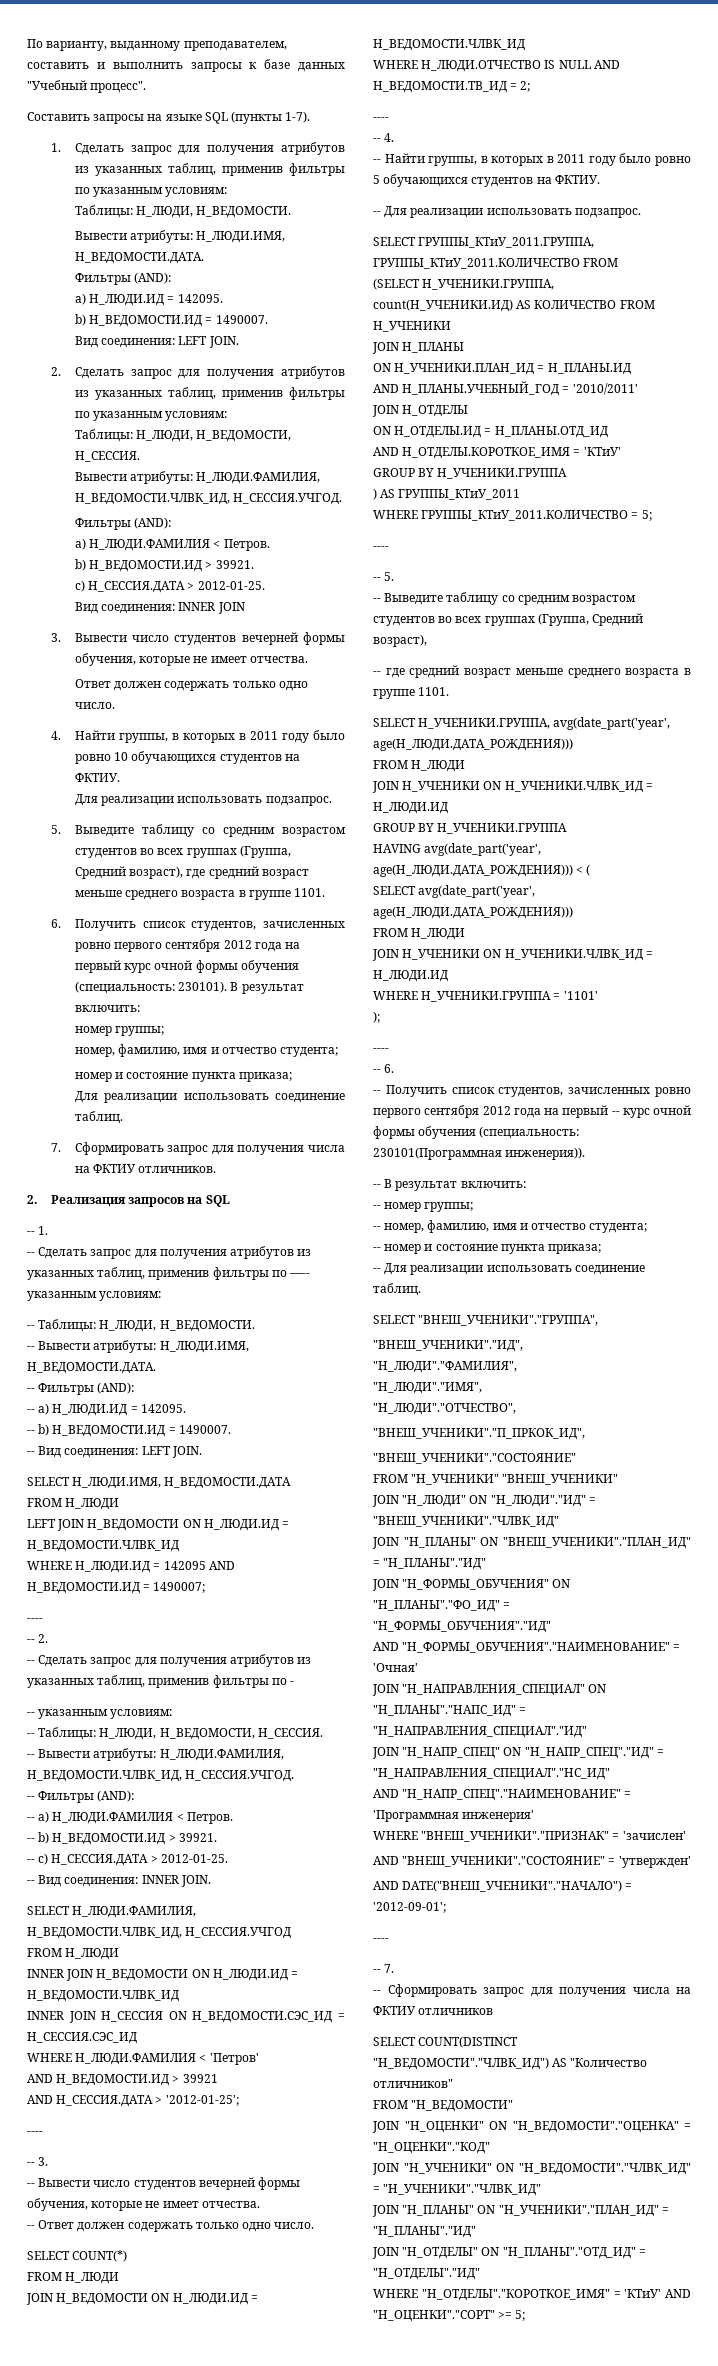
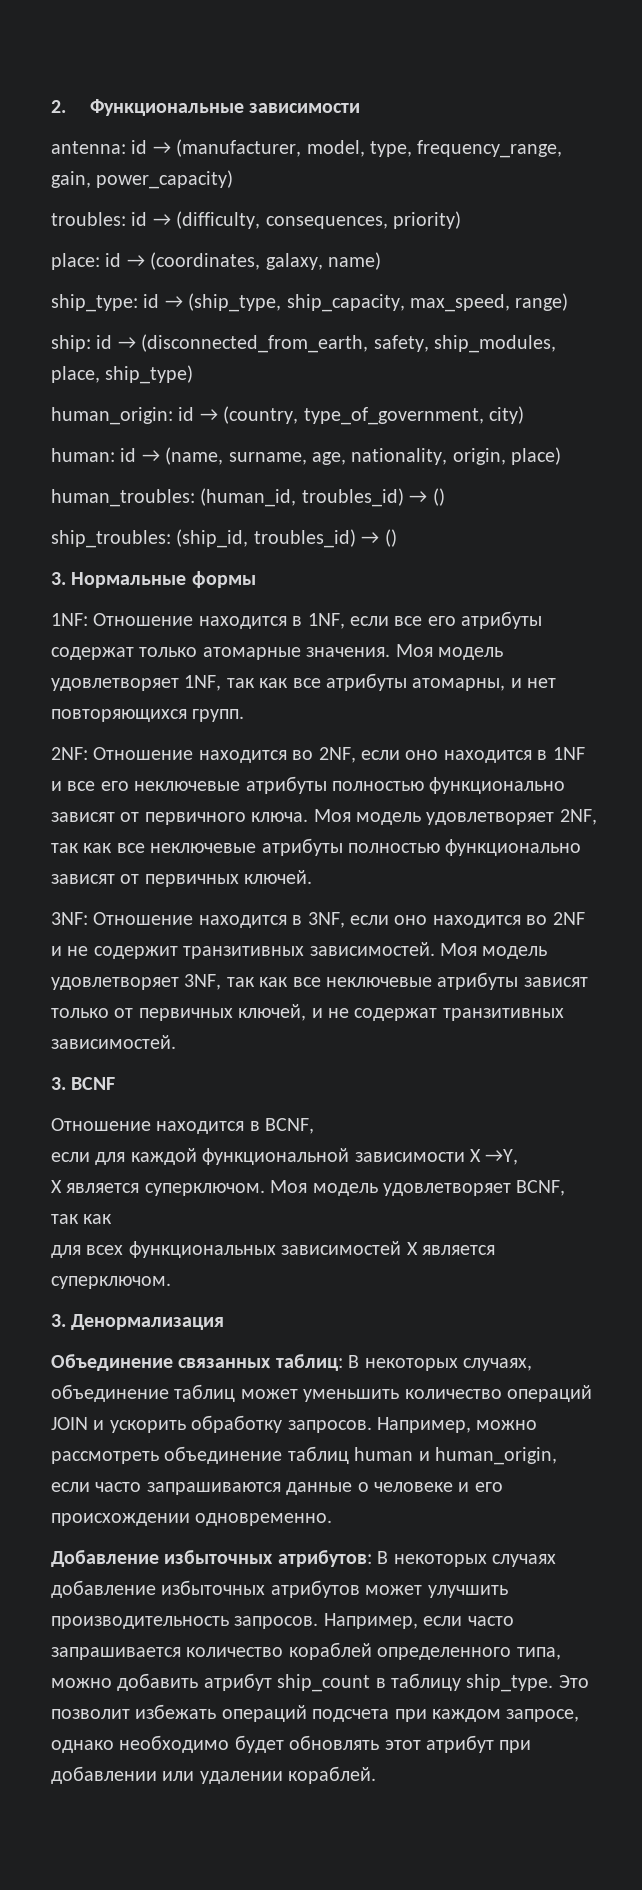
[27,39,287,51] [27,59,345,72] [27,80,147,93] [27,111,311,124] [50,142,345,155] [74,163,345,176] [74,187,228,197] [74,205,292,218] [74,230,286,243] [74,252,204,264] [74,272,172,285] [74,293,223,306] [74,314,268,327] [74,336,239,348] [50,366,345,379] [74,387,345,400] [74,411,228,421] [74,429,292,442] [74,451,140,462] [74,471,321,484] [74,493,343,505] [74,517,172,530] [74,538,270,551] [74,559,254,572] [74,580,265,593] [74,602,245,614] [50,632,345,645] [74,653,308,666] [74,679,308,691] [74,702,115,709] [50,730,346,743] [74,751,300,764] [74,773,120,782] [74,794,332,806] [50,824,346,837] [74,845,291,858] [74,866,309,879] [74,888,326,900] [50,919,346,931] [74,939,301,952] [74,960,299,973] [74,981,304,994] [74,1005,140,1012] [74,1026,165,1036] [74,1044,339,1057] [74,1072,292,1082] [74,1091,346,1103] [74,1111,123,1124] [50,1142,345,1155] [74,1164,217,1173] [27,1195,230,1207] [27,1226,49,1235] [27,1246,312,1259] [27,1267,311,1280] [27,1291,162,1301] [27,1319,255,1332] [27,1340,249,1353] [27,1362,156,1374] [27,1382,135,1395] [27,1403,186,1416] [27,1424,231,1437] [27,1446,202,1458] [27,1477,292,1489] [27,1498,120,1510] [27,1519,290,1531] [27,1540,179,1552] [27,1561,235,1573] [27,1582,206,1594] [27,1618,43,1622] [27,1634,49,1643] [27,1654,312,1667] [27,1675,295,1688] [27,1709,173,1719] [27,1727,323,1740] [27,1748,284,1761] [27,1770,295,1782] [27,1790,135,1803] [27,1811,233,1824] [27,1832,217,1845] [27,1853,228,1866] [27,1875,211,1887] [27,1906,197,1918] [27,1927,292,1939] [27,1948,120,1960] [27,1969,299,1981] [27,1990,179,2002] [27,2011,345,2023] [27,2032,137,2044] [27,2053,259,2065] [27,2074,218,2086] [27,2095,239,2107] [27,2131,43,2135] [27,2157,49,2166] [27,2177,301,2190] [27,2198,260,2211] [27,2220,315,2232] [27,2250,128,2262] [27,2272,120,2284] [26,2293,258,2305] [373,39,525,51] [373,60,620,72] [373,81,531,93] [373,117,389,121] [373,133,395,142] [373,153,691,166] [373,174,600,187] [373,206,641,218] [373,237,595,248] [373,258,619,269] [373,278,555,290] [373,299,655,312] [373,321,451,332] [372,342,465,354] [373,363,631,375] [373,381,638,396] [372,405,469,417] [373,426,608,438] [373,447,621,459] [373,468,568,479] [373,488,521,500] [373,510,652,521] [373,546,389,550] [373,572,395,581] [373,592,637,605] [373,613,644,626] [373,634,427,647] [373,665,691,678] [373,687,450,699] [373,717,671,730] [373,738,573,751] [373,760,466,772] [372,781,653,793] [373,802,448,814] [373,823,568,834] [373,843,542,856] [373,864,591,877] [373,885,536,898] [373,906,573,919] [373,928,466,940] [372,949,653,961] [373,970,448,982] [373,991,598,1002] [373,1011,380,1023] [373,1048,389,1052] [373,1064,395,1073] [373,1085,691,1097] [373,1105,691,1118] [373,1126,580,1139] [373,1147,586,1160] [373,1179,526,1191] [373,1202,474,1212] [373,1220,648,1233] [373,1244,602,1254] [373,1263,645,1275] [373,1283,421,1296] [373,1315,599,1326] [373,1340,523,1352] [373,1361,517,1373] [373,1382,482,1394] [373,1403,516,1415] [373,1428,585,1440] [373,1453,576,1464] [373,1474,619,1485] [372,1495,596,1507] [373,1516,559,1528] [372,1537,691,1549] [373,1558,487,1570] [372,1579,571,1591] [373,1600,511,1612] [373,1621,551,1633] [373,1642,681,1653] [373,1663,418,1672] [372,1684,607,1696] [373,1705,527,1717] [373,1726,587,1738] [372,1747,664,1759] [373,1768,610,1780] [373,1789,632,1801] [373,1810,535,1822] [373,1831,686,1842] [373,1856,691,1868] [373,1880,633,1892] [373,1902,446,1913] [373,1938,389,1942] [373,1964,395,1973] [373,1984,691,1997] [373,2006,494,2015] [373,2036,519,2048] [373,2057,648,2070] [373,2079,453,2088] [373,2100,514,2112] [372,2121,691,2133] [373,2142,490,2154] [372,2163,691,2175] [373,2184,542,2196] [372,2205,669,2217] [373,2226,476,2238] [372,2247,646,2259] [373,2268,480,2280] [373,2289,691,2301] [373,2310,526,2322] По варианту, выданному преподавателем, составить и выполнить запросы к базе данных "Учебный процесс". // Составить запросы на языке SQL (пункты 1-7). // 1. Сделать запрос для получения атрибутов из указанных таблиц, применив фильтры по указанным условиям: // Таблицы: Н_ЛЮДИ, Н_ВЕДОМОСТИ. // Вывести атрибуты: Н_ЛЮДИ.ИМЯ, Н_ВЕДОМОСТИ.ДАТА. // Фильтры (AND): // a) Н_ЛЮДИ.ИД = 142095. // b) Н_ВЕДОМОСТИ.ИД = 1490007. // Вид соединения: LEFT JOIN. // 2. Сделать запрос для получения атрибутов из указанных таблиц, применив фильтры по указанным условиям: // Таблицы: Н_ЛЮДИ, Н_ВЕДОМОСТИ, Н_СЕССИЯ. // Вывести атрибуты: Н_ЛЮДИ.ФАМИЛИЯ, Н_ВЕДОМОСТИ.ЧЛВК_ИД, Н_СЕССИЯ.УЧГОД. // Фильтры (AND): // a) Н_ЛЮДИ.ФАМИЛИЯ < Петров. // b) Н_ВЕДОМОСТИ.ИД > 39921. // c) Н_СЕССИЯ.ДАТА > 2012-01-25. // Вид соединения: INNER JOIN // 3. Вывести число студентов вечерней формы обучения, которые не имеет отчества. // Ответ должен содержать только одно число. // 4. Найти группы, в которых в 2011 году было ровно 10 обучающихся студентов на ФКТИУ. // Для реализации использовать подзапрос. // 5. Выведите таблицу со средним возрастом студентов во всех группах (Группа, Средний возраст), где средний возраст меньше среднего возраста в группе 1101. // 6. Получить список студентов, зачисленных ровно первого сентября 2012 года на первый курс очной формы обучения (специальность: 230101). В результат включить: // номер группы; // номер, фамилию, имя и отчество студента; // номер и состояние пункта приказа; // Для реализации использовать соединение таблиц. // 7. Сформировать запрос для получения числа на ФКТИУ отличников. // 2. Реализация запросов на SQL // -- 1. // -- Сделать запрос для получения атрибутов из указанных таблиц, применив фильтры по —-- указанным условиям: // -- Таблицы: Н_ЛЮДИ, Н_ВЕДОМОСТИ. // -- Вывести атрибуты: Н_ЛЮДИ.ИМЯ, Н_ВЕДОМОСТИ.ДАТА. // -- Фильтры (AND): // -- a) Н_ЛЮДИ.ИД = 142095. // -- b) Н_ВЕДОМОСТИ.ИД = 1490007. // -- Вид соединения: LEFT JOIN. // SELECT Н_ЛЮДИ.ИМЯ, Н_ВЕДОМОСТИ.ДАТА // FROM Н_ЛЮДИ // LEFT JOIN Н_ВЕДОМОСТИ ON Н_ЛЮДИ.ИД = Н_ВЕДОМОСТИ.ЧЛВК_ИД // WHERE Н_ЛЮДИ.ИД = 142095 AND Н_ВЕДОМОСТИ.ИД = 1490007; // ---- // -- 2. // -- Сделать запрос для получения атрибутов из указанных таблиц, применив фильтры по - // -- указанным условиям: // -- Таблицы: Н_ЛЮДИ, Н_ВЕДОМОСТИ, Н_СЕССИЯ. // -- Вывести атрибуты: Н_ЛЮДИ.ФАМИЛИЯ, Н_ВЕДОМОСТИ.ЧЛВК_ИД, Н_СЕССИЯ.УЧГОД. // -- Фильтры (AND): // -- a) Н_ЛЮДИ.ФАМИЛИЯ < Петров. // -- b) Н_ВЕДОМОСТИ.ИД > 39921. // -- c) Н_СЕССИЯ.ДАТА > 2012-01-25. // -- Вид соединения: INNER JOIN. // SELECT Н_ЛЮДИ.ФАМИЛИЯ, Н_ВЕДОМОСТИ.ЧЛВК_ИД, Н_СЕССИЯ.УЧГОД // FROM Н_ЛЮДИ // INNER JOIN Н_ВЕДОМОСТИ ON Н_ЛЮДИ.ИД = Н_ВЕДОМОСТИ.ЧЛВК_ИД // INNER JOIN Н_СЕССИЯ ON Н_ВЕДОМОСТИ.СЭС_ИД = Н_СЕССИЯ.СЭС_ИД // WHERE Н_ЛЮДИ.ФАМИЛИЯ < 'Петров' // AND Н_ВЕДОМОСТИ.ИД > 39921 // AND Н_СЕССИЯ.ДАТА > '2012-01-25'; // ---- // -- 3. // -- Вывести число студентов вечерней формы обучения, которые не имеет отчества. // -- Ответ должен содержать только одно число. // SELECT COUNT(*) // FROM Н_ЛЮДИ // JOIN Н_ВЕДОМОСТИ ON Н_ЛЮДИ.ИД = Н_ВЕДОМОСТИ.ЧЛВК_ИД // WHERE Н_ЛЮДИ.ОТЧЕСТВО IS NULL AND Н_ВЕДОМОСТИ.ТВ_ИД = 2; // ---- // -- 4. // -- Найти группы, в которых в 2011 году было ровно 5 обучающихся студентов на ФКТИУ. // -- Для реализации использовать подзапрос. // SELECT ГРУППЫ_КТиУ_2011.ГРУППА, ГРУППЫ_КТиУ_2011.КОЛИЧЕСТВО FROM // (SELECT Н_УЧЕНИКИ.ГРУППА, count(Н_УЧЕНИКИ.ИД) AS КОЛИЧЕСТВО FROM Н_УЧЕНИКИ // JOIN Н_ПЛАНЫ // ON Н_УЧЕНИКИ.ПЛАН_ИД = Н_ПЛАНЫ.ИД // AND Н_ПЛАНЫ.УЧЕБНЫЙ_ГОД = '2010/2011' // JOIN Н_ОТДЕЛЫ // ON Н_ОТДЕЛЫ.ИД = Н_ПЛАНЫ.ОТД_ИД // AND Н_ОТДЕЛЫ.КОРОТКОЕ_ИМЯ = 'КТиУ' // GROUP BY Н_УЧЕНИКИ.ГРУППА // ) AS ГРУППЫ_КТиУ_2011 // WHERE ГРУППЫ_КТиУ_2011.КОЛИЧЕСТВО = 5; // ---- // -- 5. // -- Выведите таблицу со средним возрастом студентов во всех группах (Группа, Средний возраст), // -- где средний возраст меньше среднего возраста в группе 1101. // SELECT Н_УЧЕНИКИ.ГРУППА, avg(date_part('year', age(Н_ЛЮДИ.ДАТА_РОЖДЕНИЯ))) // FROM Н_ЛЮДИ // JOIN Н_УЧЕНИКИ ON Н_УЧЕНИКИ.ЧЛВК_ИД = Н_ЛЮДИ.ИД // GROUP BY Н_УЧЕНИКИ.ГРУППА // HAVING avg(date_part('year', age(Н_ЛЮДИ.ДАТА_РОЖДЕНИЯ))) < ( // SELECT avg(date_part('year', age(Н_ЛЮДИ.ДАТА_РОЖДЕНИЯ))) // FROM Н_ЛЮДИ // JOIN Н_УЧЕНИКИ ON Н_УЧЕНИКИ.ЧЛВК_ИД = Н_ЛЮДИ.ИД // WHERE Н_УЧЕНИКИ.ГРУППА = '1101' // ); // ---- // -- 6. // -- Получить список студентов, зачисленных ровно первого сентября 2012 года на первый -- курс очной формы обучения (специальность: 230101(Программная инженерия)). // -- В результат включить: // -- номер группы; // -- номер, фамилию, имя и отчество студента; // -- номер и состояние пункта приказа; // -- Для реализации использовать соединение таблиц. // SELECT "ВНЕШ_УЧЕНИКИ"."ГРУППА", // "ВНЕШ_УЧЕНИКИ"."ИД", // "Н_ЛЮДИ"."ФАМИЛИЯ", // "Н_ЛЮДИ"."ИМЯ", // "Н_ЛЮДИ"."ОТЧЕСТВО", // "ВНЕШ_УЧЕНИКИ"."П_ПРКОК_ИД", // "ВНЕШ_УЧЕНИКИ"."СОСТОЯНИЕ" // FROM "Н_УЧЕНИКИ" "ВНЕШ_УЧЕНИКИ" // JOIN "Н_ЛЮДИ" ON "Н_ЛЮДИ"."ИД" = "ВНЕШ_УЧЕНИКИ"."ЧЛВК_ИД" // JOIN "Н_ПЛАНЫ" ON "ВНЕШ_УЧЕНИКИ"."ПЛАН_ИД" = "Н_ПЛАНЫ"."ИД" // JOIN "Н_ФОРМЫ_ОБУЧЕНИЯ" ON "Н_ПЛАНЫ"."ФО_ИД" = "Н_ФОРМЫ_ОБУЧЕНИЯ"."ИД" // AND "Н_ФОРМЫ_ОБУЧЕНИЯ"."НАИМЕНОВАНИЕ" = 'Очная' // JOIN "Н_НАПРАВЛЕНИЯ_СПЕЦИАЛ" ON "Н_ПЛАНЫ"."НАПС_ИД" = "Н_НАПРАВЛЕНИЯ_СПЕЦИАЛ"."ИД" // JOIN "Н_НАПР_СПЕЦ" ON "Н_НАПР_СПЕЦ"."ИД" = "Н_НАПРАВЛЕНИЯ_СПЕЦИАЛ"."НС_ИД" // AND "Н_НАПР_СПЕЦ"."НАИМЕНОВАНИЕ" = 'Программная инженерия' // WHERE "ВНЕШ_УЧЕНИКИ"."ПРИЗНАК" = 'зачислен' // AND "ВНЕШ_УЧЕНИКИ"."СОСТОЯНИЕ" = 'утвержден' // AND DATE("ВНЕШ_УЧЕНИКИ"."НАЧАЛО") = '2012-09-01'; // ---- // -- 7. // -- Сформировать запрос для получения числа на ФКТИУ отличников // SELECT COUNT(DISTINCT "Н_ВЕДОМОСТИ"."ЧЛВК_ИД") AS "Количество отличников" // FROM "Н_ВЕДОМОСТИ" // JOIN "Н_ОЦЕНКИ" ON "Н_ВЕДОМОСТИ"."ОЦЕНКА" = "Н_ОЦЕНКИ"."КОД" // JOIN "Н_УЧЕНИКИ" ON "Н_ВЕДОМОСТИ"."ЧЛВК_ИД" = "Н_УЧЕНИКИ"."ЧЛВК_ИД" // JOIN "Н_ПЛАНЫ" ON "Н_УЧЕНИКИ"."ПЛАН_ИД" = "Н_ПЛАНЫ"."ИД" // JOIN "Н_ОТДЕЛЫ" ON "Н_ПЛАНЫ"."ОТД_ИД" = "Н_ОТДЕЛЫ"."ИД" // WHERE "Н_ОТДЕЛЫ"."КОРОТКОЕ_ИМЯ" = 'КТиУ' AND "Н_ОЦЕНКИ"."СОРТ" >= 5; -> [51,99,361,116] [51,139,563,158] [51,170,234,189] [51,211,461,229] [51,252,381,270] [51,293,569,312] [51,334,556,353] [51,365,194,384] [51,406,524,425] [51,447,562,465] [51,488,445,507] [51,529,397,548] [51,571,256,588] [51,611,543,629] [51,644,503,660] [51,673,557,691] [51,709,245,722] [51,747,585,763] [51,776,566,794] [51,809,597,825] [51,838,582,856] [51,870,313,887] [51,912,585,928] [51,942,548,959] [51,972,588,990] [51,1004,564,1021] [51,1035,176,1049] [51,1077,116,1090] [51,1118,315,1134] [51,1148,519,1165] [51,1180,566,1196] [51,1214,113,1224] [51,1241,495,1258] [51,1276,171,1289] [51,1314,225,1330] [51,1354,532,1371] [51,1384,592,1402] [51,1415,538,1433] [51,1446,557,1465] [51,1482,503,1495] [51,1513,333,1526] [51,1550,556,1567] [51,1580,508,1598] [51,1613,514,1629] [51,1642,561,1660] [51,1673,589,1692] [51,1704,580,1722] [51,1735,532,1753] [51,1766,377,1784] 2. Функциональные зависимости // antenna: id → (manufacturer, model, type, frequency_range, gain, power_capacity) // troubles: id → (difficulty, consequences, priority) // place: id → (coordinates, galaxy, name) // ship_type: id → (ship_type, ship_capacity, max_speed, range) // ship: id → (disconnected_from_earth, safety, ship_modules, place, ship_type) // human_origin: id → (country, type_of_government, city) // human: id → (name, surname, age, nationality, origin, place) // human_troubles: (human_id, troubles_id) → () // ship_troubles: (ship_id, troubles_id) → () // 3. Нормальные формы // 1NF: Отношение находится в 1NF, если все его атрибуты содержат только атомарные значения. Моя модель удовлетворяет 1NF, так как все атрибуты атомарны, и нет повторяющихся групп. // 2NF: Отношение находится во 2NF, если оно находится в 1NF и все его неключевые атрибуты полностью функционально зависят от первичного ключа. Моя модель удовлетворяет 2NF, так как все неключевые атрибуты полностью функционально зависят от первичных ключей. // 3NF: Отношение находится в 3NF, если оно находится во 2NF и не содержит транзитивных зависимостей. Моя модель удовлетворяет 3NF, так как все неключевые атрибуты зависят только от первичных ключей, и не содержат транзитивных зависимостей. // 3. BCNF // Отношение находится в BCNF, // если для каждой функциональной зависимости X →Y, // X является суперключом. Моя модель удовлетворяет BCNF, так как // для всех функциональных зависимостей X является суперключом. // 3. Денормализация // Объединение связанных таблиц: В некоторых случаях, объединение таблиц может уменьшить количество операций JOIN и ускорить обработку запросов. Например, можно рассмотреть объединение таблиц human и human_origin, если часто запрашиваются данные о человеке и его происхождении одновременно. // Добавление избыточных атрибутов: В некоторых случаях добавление избыточных атрибутов может улучшить производительность запросов. Например, если часто запрашивается количество кораблей определенного типа, можно добавить атрибут ship_count в таблицу ship_type. Это позволит избежать операций подсчета при каждом запросе, однако необходимо будет обновлять этот атрибут при добавлении или удалении кораблей.

